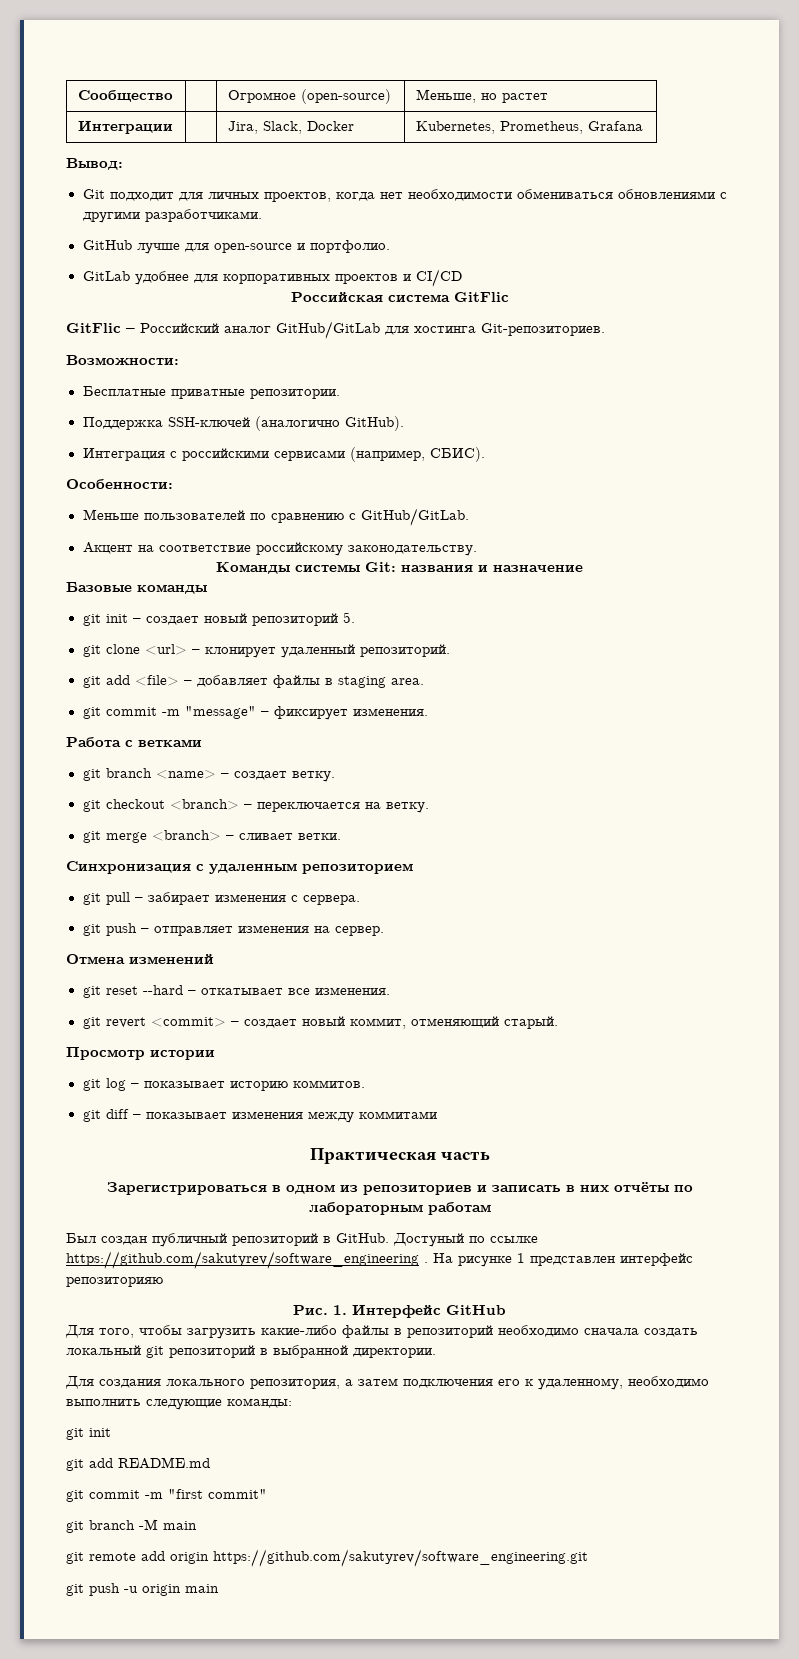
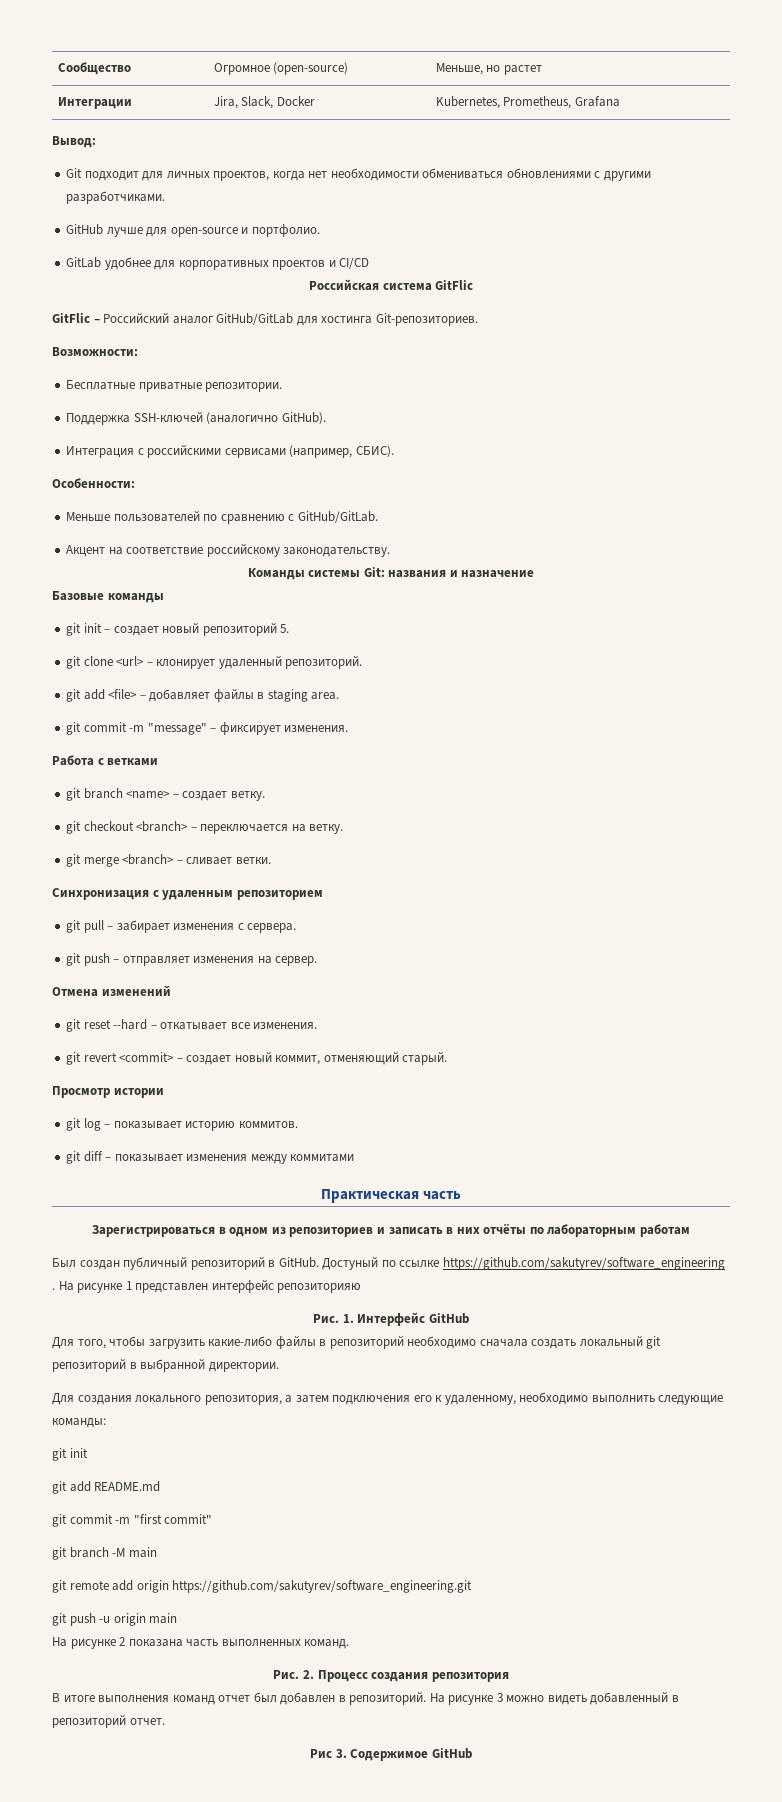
(219, 1588) none -> [52,1637,350,1649] [273,1670,509,1682] [52,1692,679,1705] [52,1715,165,1728] [310,1748,472,1761] // На рисунке 2 показана часть выполненных команд. // Рис. 2. Процесс создания репозитория // В итоге выполнения команд отчет был добавлен в репозиторий. На рисунке 3 можно видеть добавленный в репозиторий отчет. // Рис 3. Содержимое GitHub

